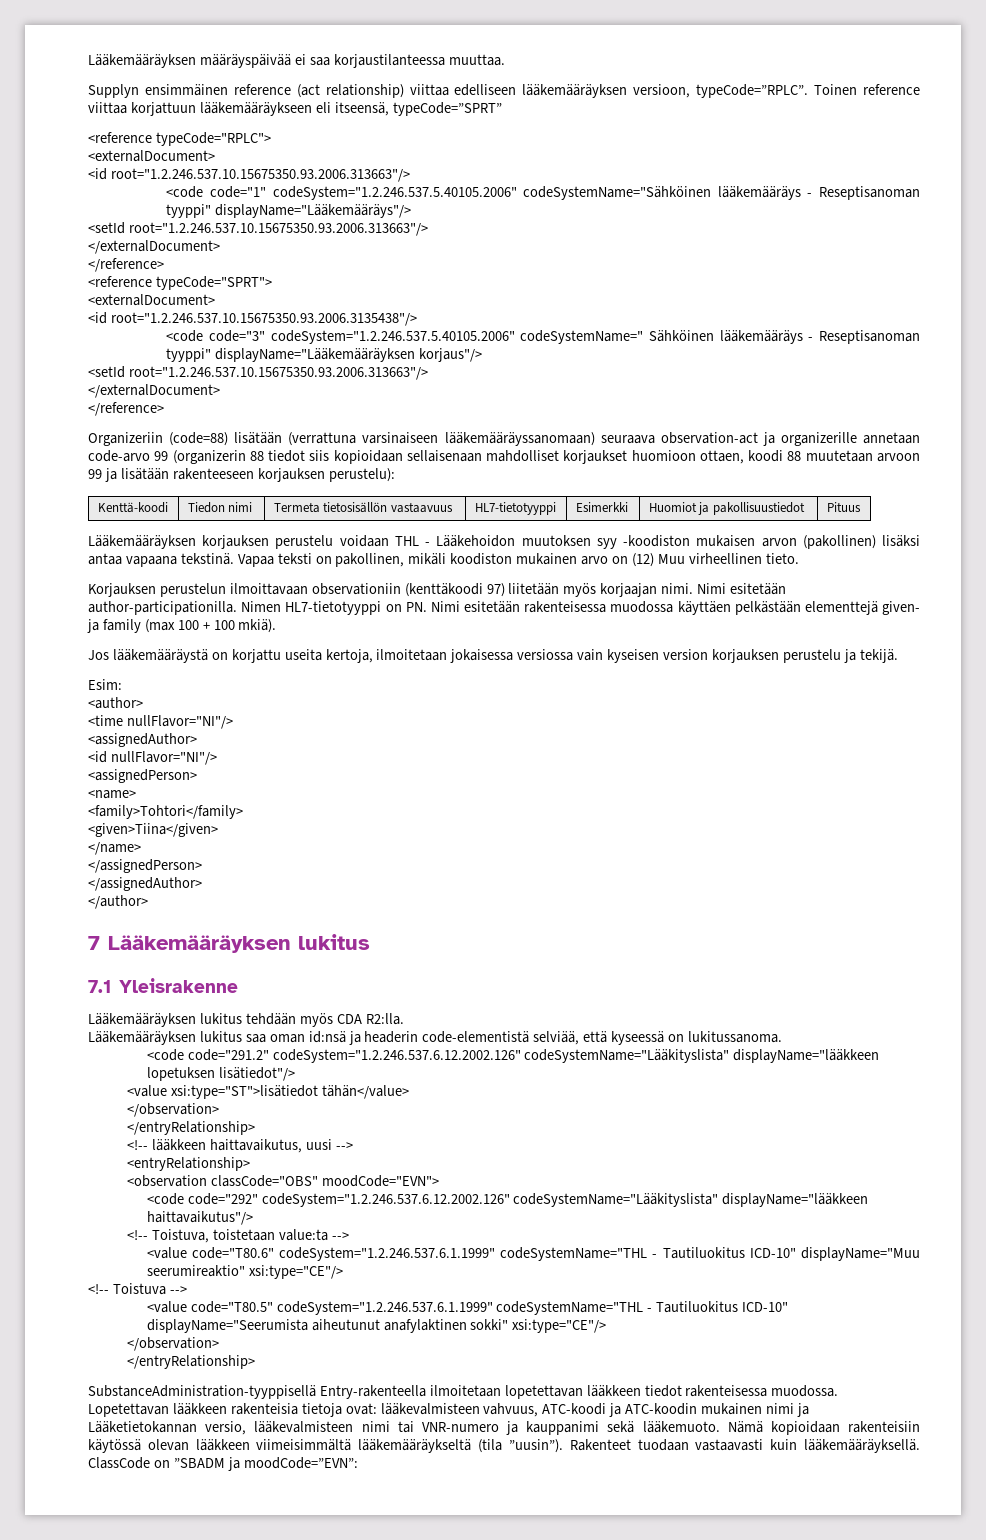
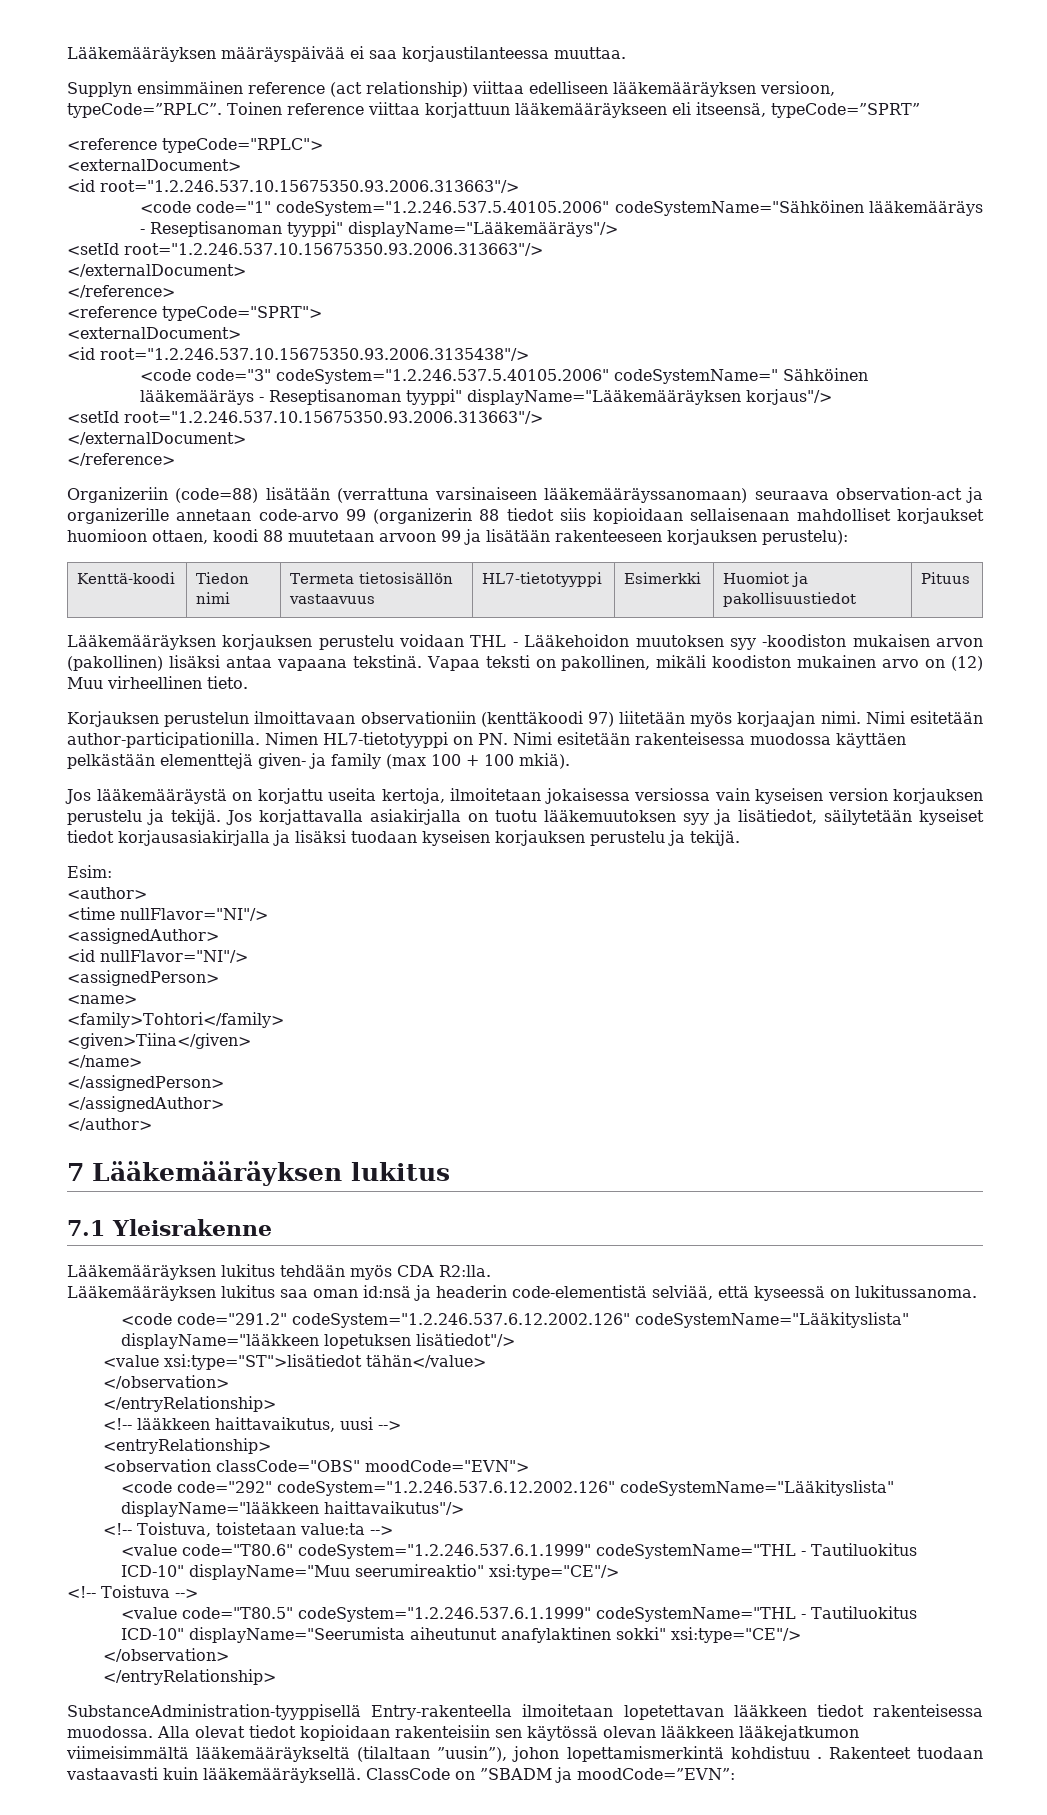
(898, 656) none -> [226,809,984,825] [67,830,740,846] Jos korjattavalla asiakirjalla on tuotu lääkemuutoksen syy ja lisätiedot, säilytetään kyseiset tiedot korjausasiakirjalla ja lisäksi tuodaan kyseisen korjauksen perustelu ja tekijä.
[88,1403,809,1417] [88,1421,763,1435] Lopetettavan lääkkeen rakenteisia tietoja ovat: lääkevalmisteen vahvuus, ATC-koodi ja ATC-koodin mukainen nimi ja Lääketietokannan versio, lääkevalmisteen nimi tai VNR-numero ja kauppanimi sekä lääkemuoto. Nämä -> [157,1725,296,1738] Alla olevat tiedot
(920, 1427) none -> [495,1729,522,1738] sen
(250, 1445) none -> [739,1725,859,1741] lääkejatkumon
[478,1439,563,1453] (tila ”uusin”). -> [357,1746,822,1762] (tilaltaan ”uusin”), johon lopettamismerkintä kohdistuu .

